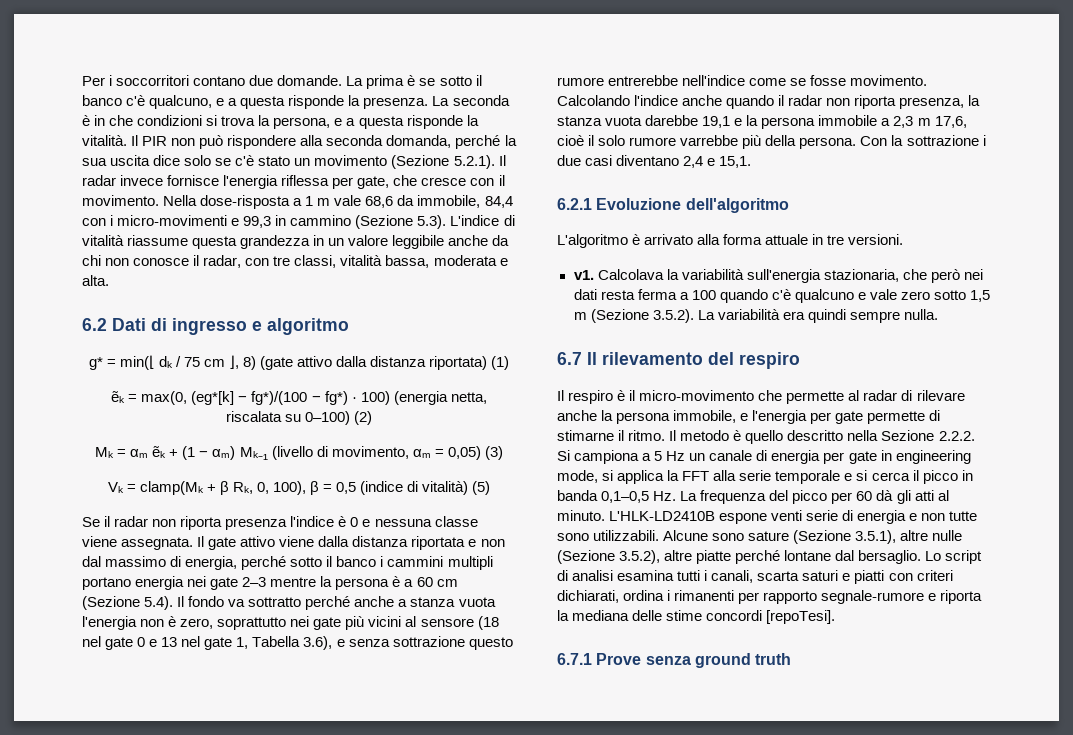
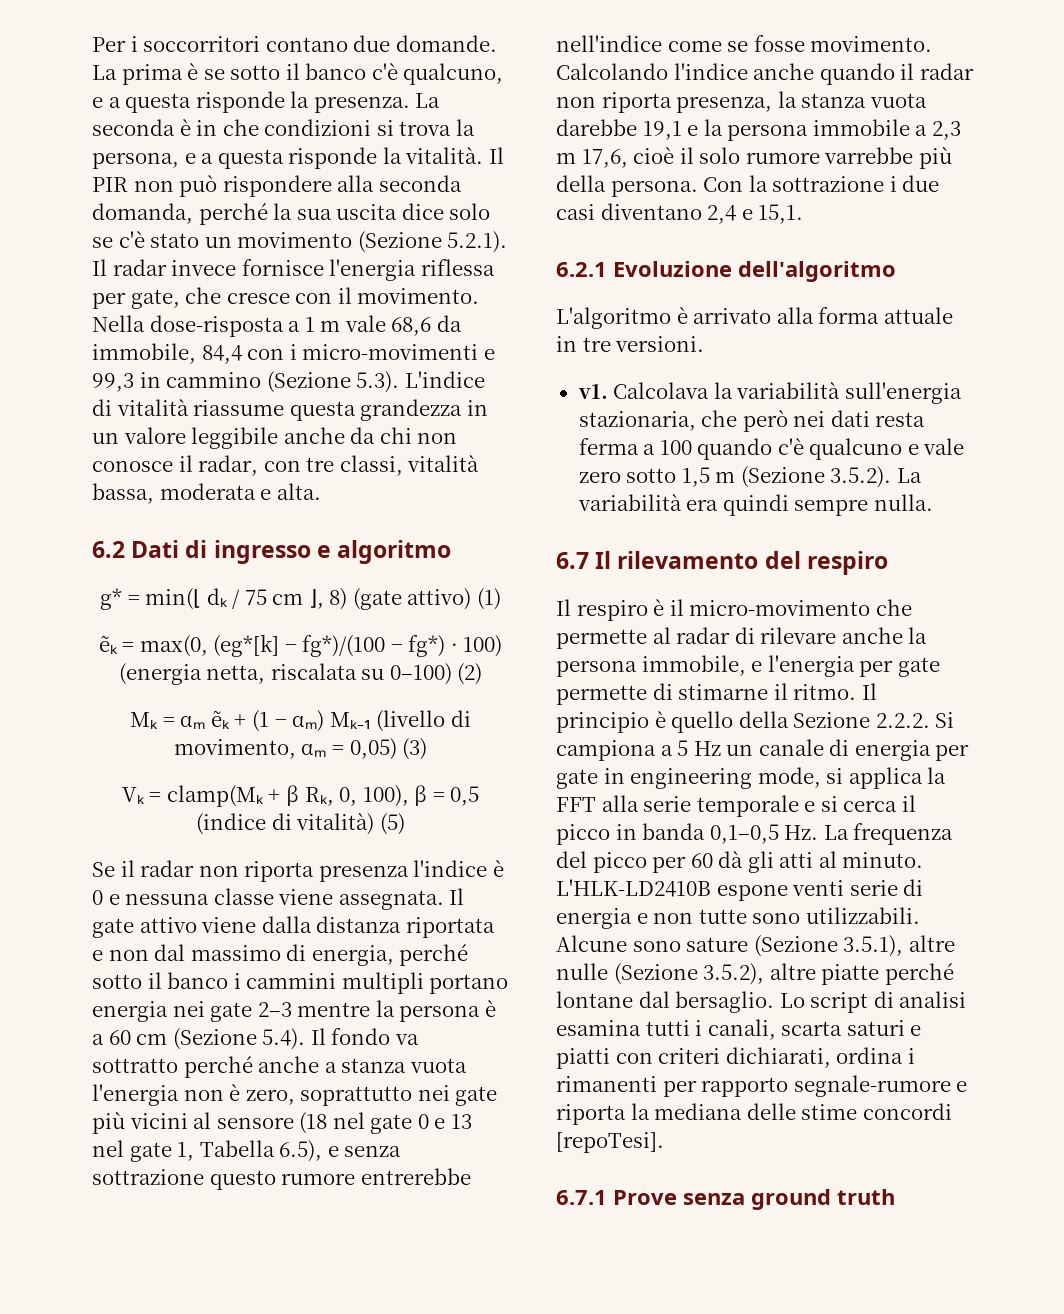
[297,356,488,370] attivo dalla distanza riportata) -> [407,588,472,610] attivo)
[303,636,333,650] 3.6), -> [279,1140,323,1162] 6.5),
[680,430,730,441] metodo -> [556,712,649,733] principio
[787,430,879,441] descritto nella -> [738,711,789,728] della

